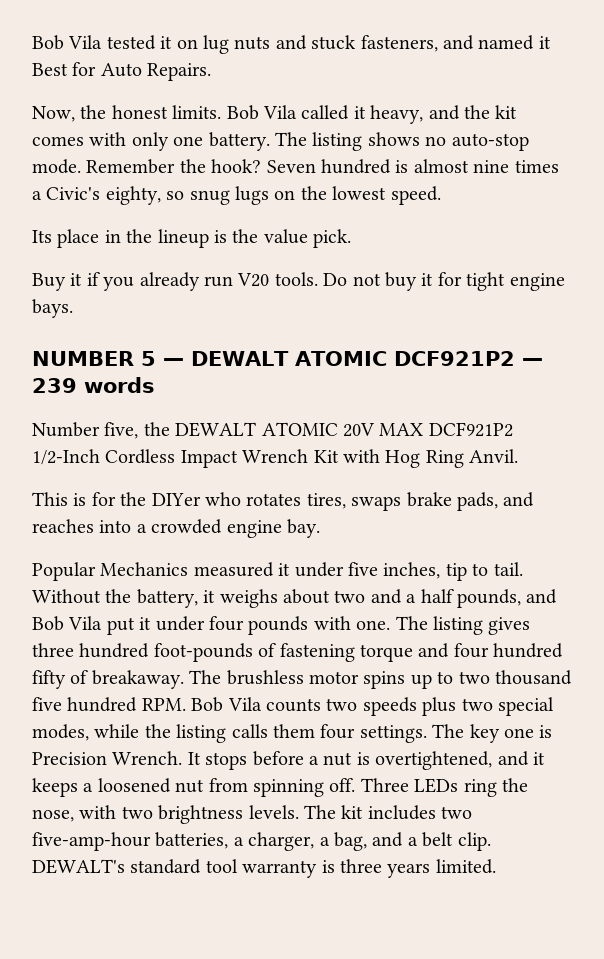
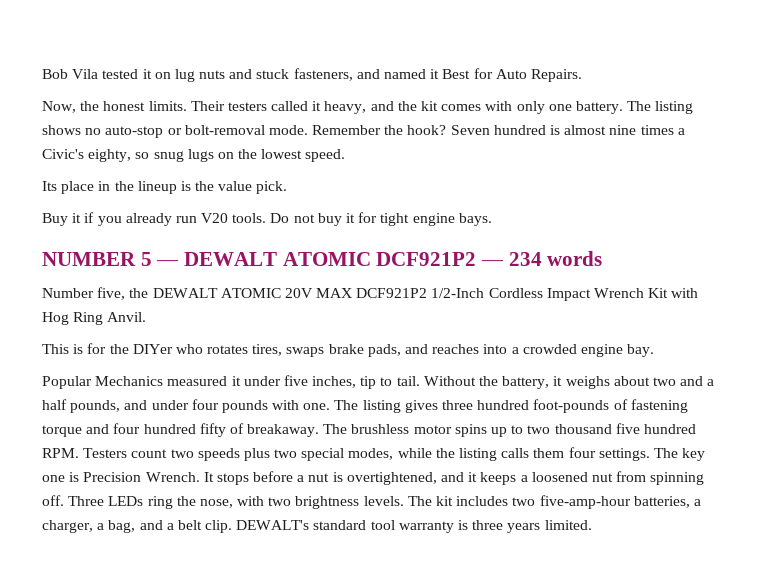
[226,105,297,120] Bob Vila -> [190,101,267,111] Their testers
(529, 142) none -> [167,125,265,135] or bolt-removal
[32,378,77,393] 239 -> [508,252,542,266] 234
[32,616,152,635] Bob Vila put it -> (148, 405) none
[191,697,321,712] Bob Vila counts -> [83,448,168,458] Testers count

